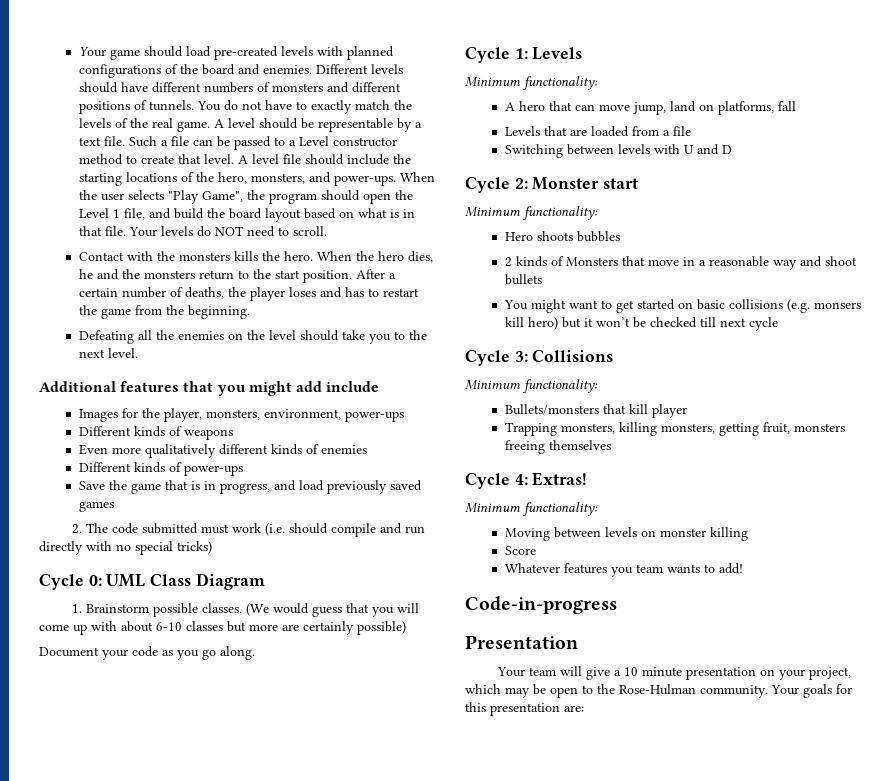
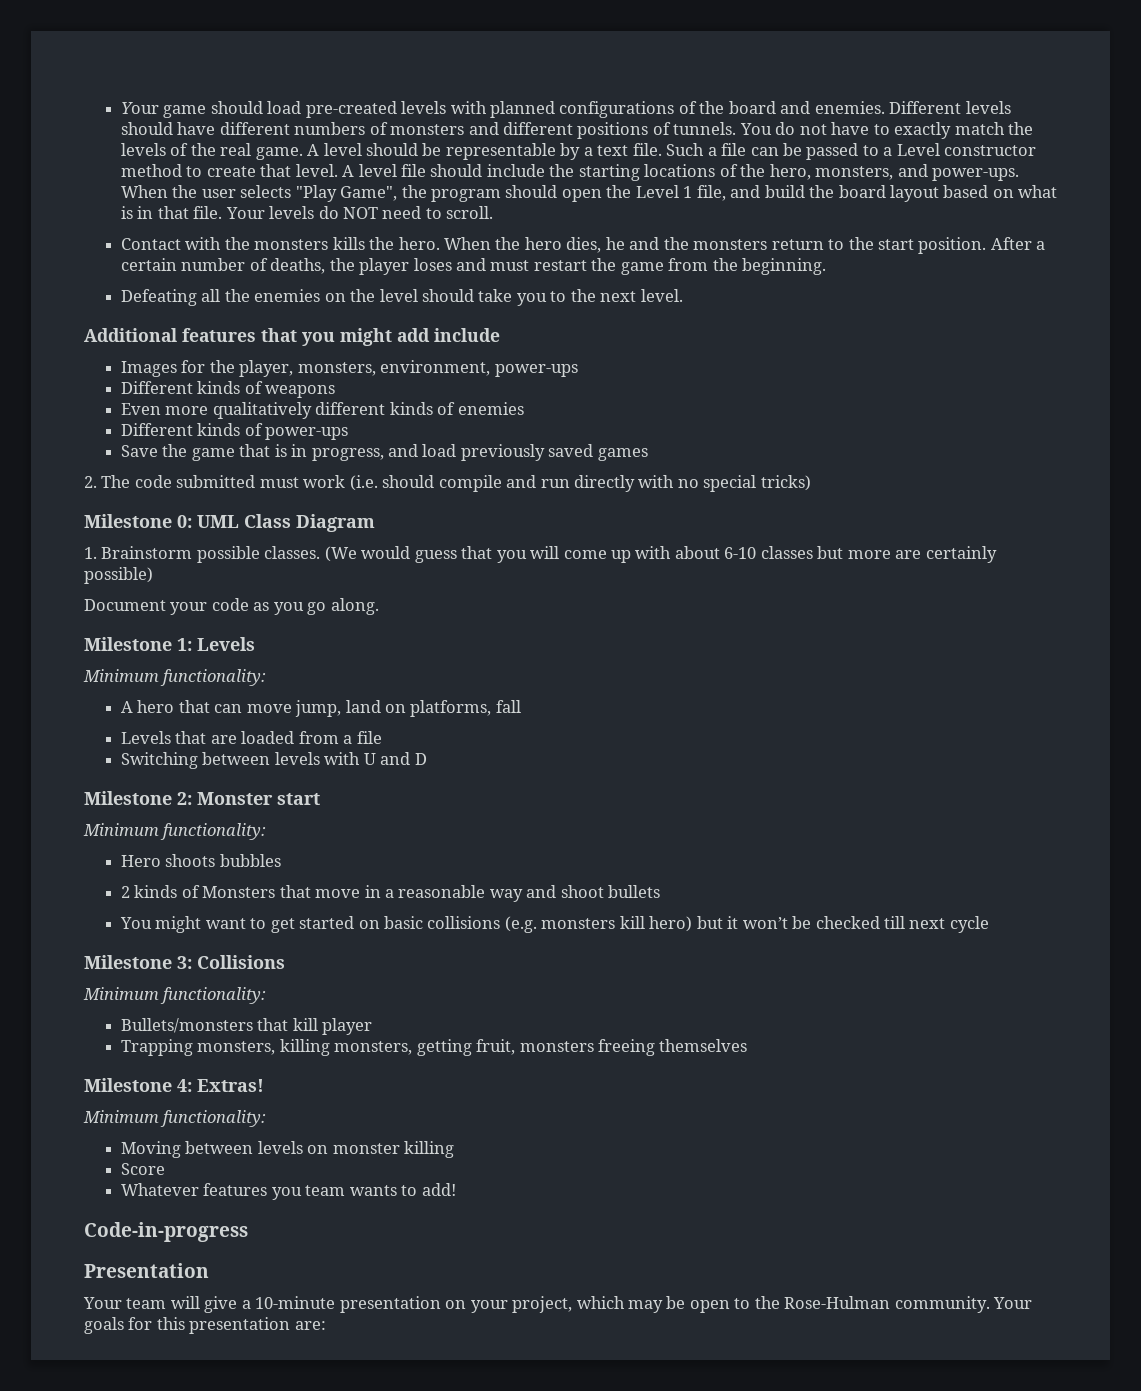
[344,287,379,297] has to -> [490,260,530,271] must
[39,574,84,590] Cycle -> [84,514,172,528] Milestone
[465,47,510,63] Cycle -> [84,637,172,651] Milestone
[465,177,510,193] Cycle -> [84,791,172,805] Milestone
[813,302,861,309] monsers -> [541,918,616,929] monsters
[465,350,510,366] Cycle -> [84,955,172,969] Milestone
[465,473,510,489] Cycle -> [84,1078,172,1092] Milestone
[624,667,683,677] 10 minute -> [255,1296,336,1309] 10-minute

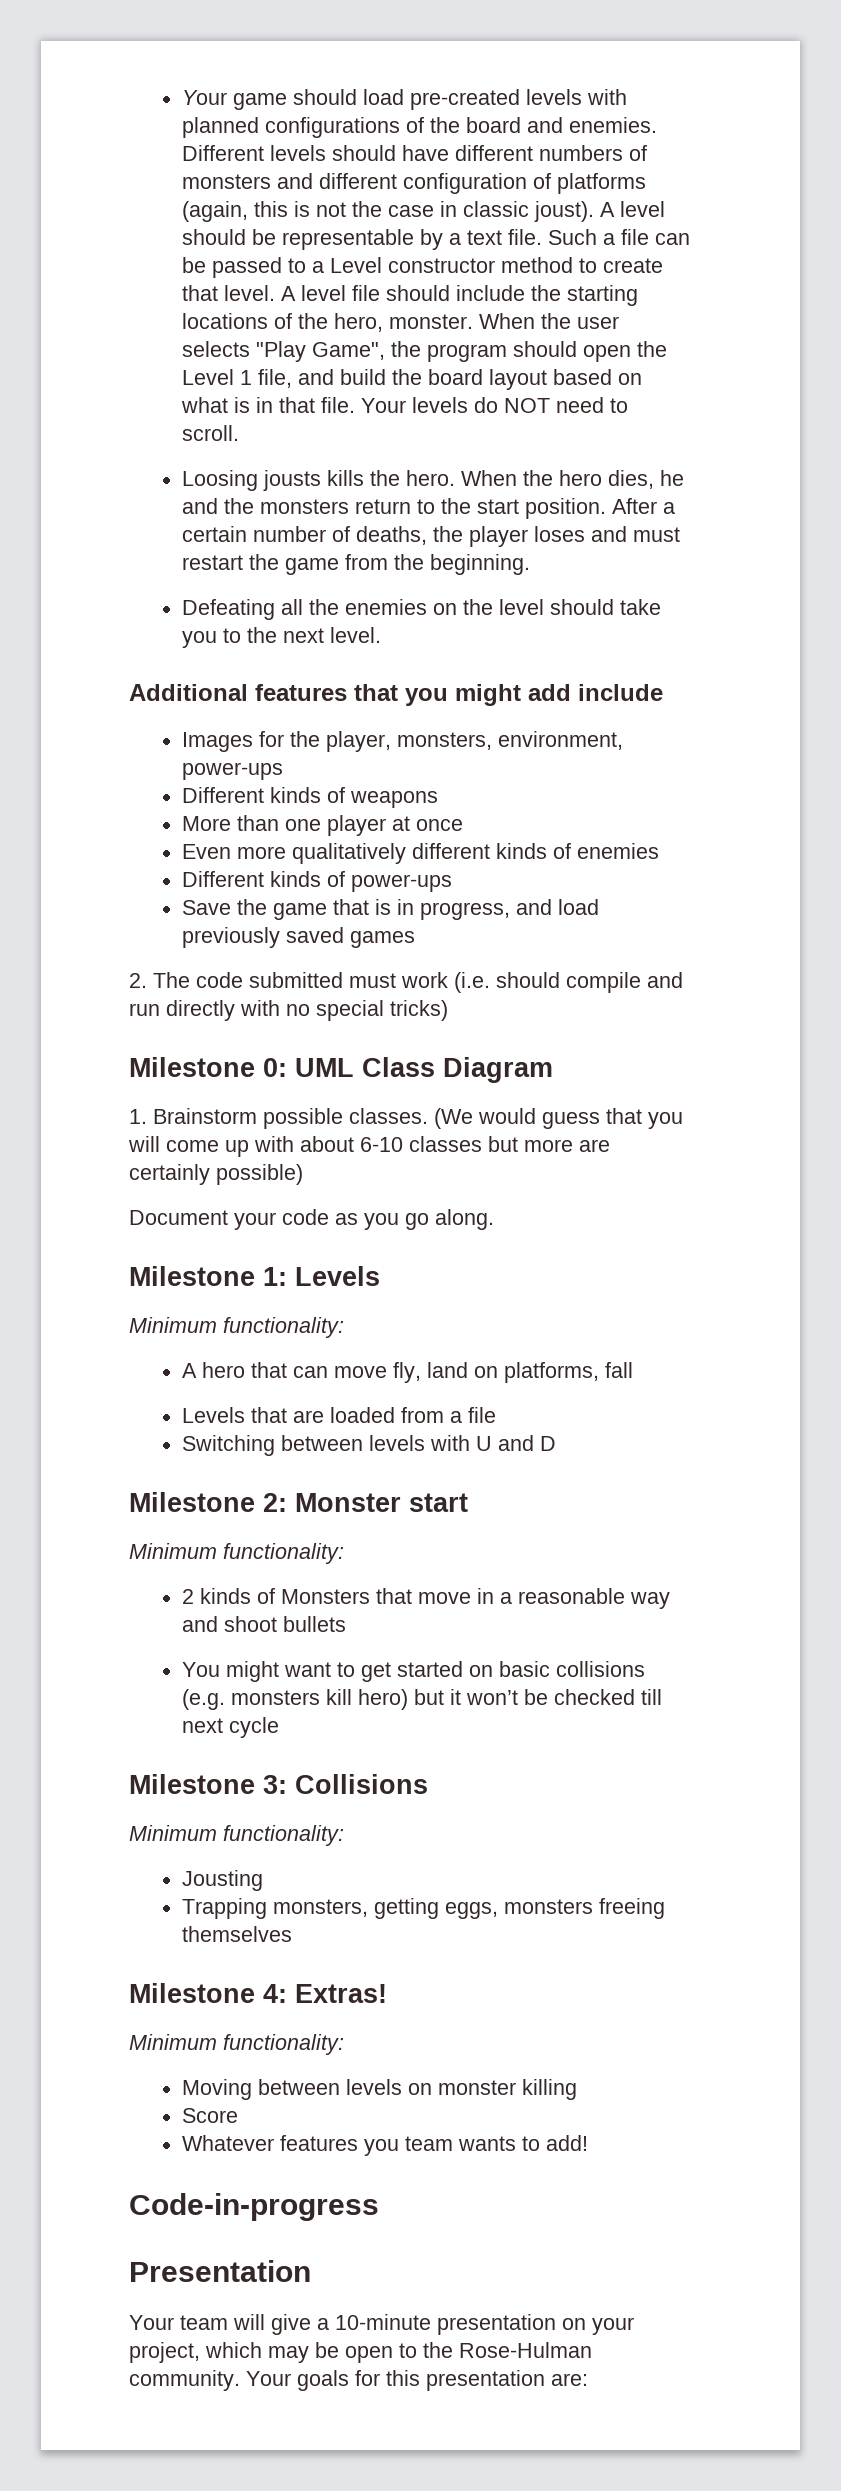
[577,122,1033,139] [120,143,303,160] positions of tunnels. You do not have to exactly match the levels of the real game. -> [403,173,647,194] [182,201,595,222] configuration of platforms (again, this is not the case in classic joust).
[815,164,1019,181] monsters, and power-ups. -> [389,314,474,329] monster.
[120,237,329,250] Contact with the monsters -> [182,470,322,491] Loosing jousts
(336, 391) none -> [182,815,464,836] // More than one player at once
[295,700,342,717] jump, -> [393,1362,422,1383] fly,
[120,854,281,867] // Hero shoots bubbles -> (344, 1553) none
[120,1018,373,1035] [120,1039,516,1056] Bullets/monsters that kill player // Trapping monsters, killing monsters, getting fruit, -> [182,1870,264,1891] [182,1898,499,1919] Jousting // Trapping monsters, getting eggs,

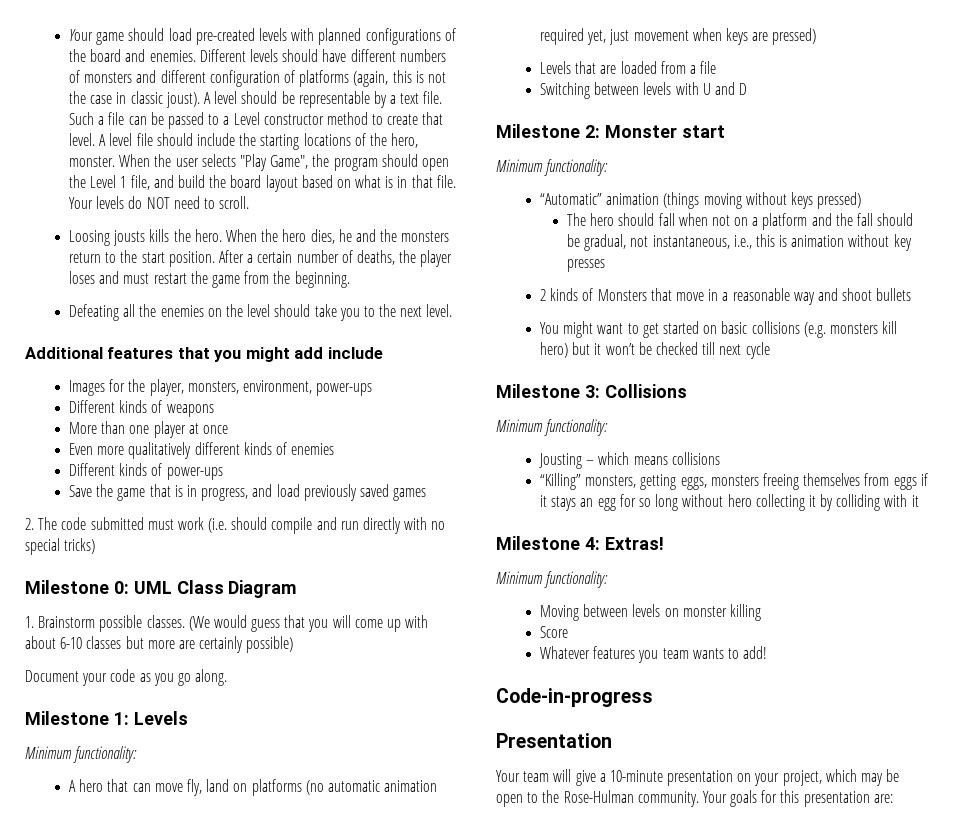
[504,1362,634,1383] platforms, fall -> [251,779,438,796] [540,28,817,45] platforms (no automatic animation required yet, just movement when keys are pressed)
(344, 1553) none -> [540,192,862,209] [566,213,914,230] [566,234,912,251] [566,259,605,272] // “Automatic” animation (things moving without keys pressed) // The hero should fall when not on a platform and the fall should be gradual, not instantaneous, i.e., this is animation without key presses
[182,1898,268,1919] // Trapping -> [586,452,720,465] [540,473,582,490] – which means collisions // “Killing”
(293, 1934) none -> [864,473,928,490] [540,494,919,511] from eggs if it stays an egg for so long without hero collecting it by colliding with it

